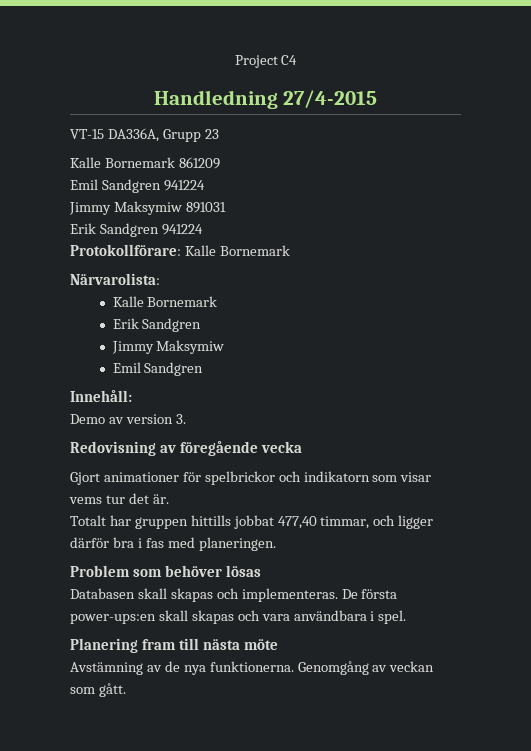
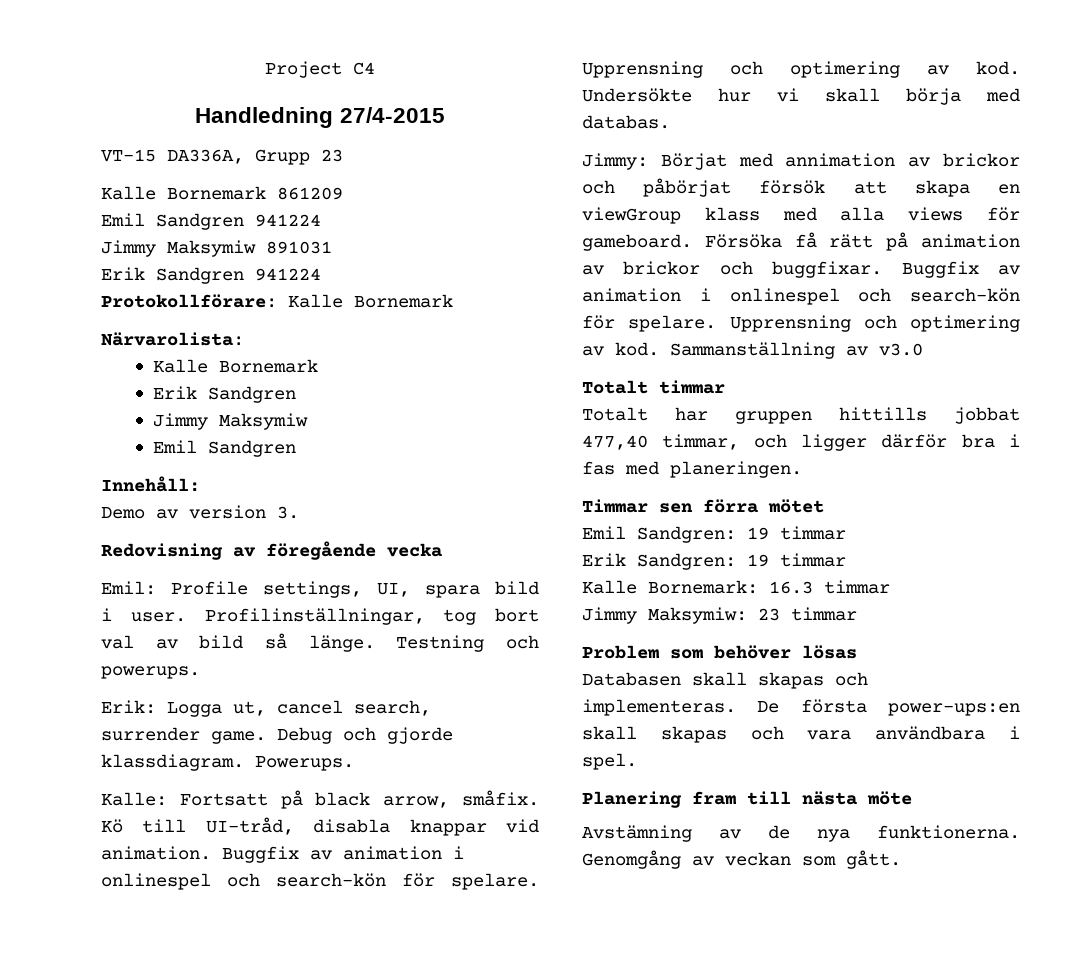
[70,471,432,485] [69,493,169,504] Gjort animationer för spelbrickor och indikatorn som visar vems tur det är. -> [101,581,539,598] [101,608,539,625] [101,633,539,652] [101,666,200,679] [101,700,431,717] [101,727,453,744] [101,754,354,771] [101,790,539,809] [101,817,539,836] [101,846,464,863] [101,873,539,890] [582,61,1020,78] [582,88,1020,105] [582,115,670,129] [582,153,1020,170] [582,178,1020,197] [582,207,1020,224] [582,232,1020,251] [582,261,1020,278] [582,288,1020,305] [582,315,1020,332] [582,342,923,359] [582,380,725,394] Emil: Profile settings, UI, spara bild i user. Profilinställningar, tog bort val av bild så länge. Testning och powerups. // Erik: Logga ut, cancel search, surrender game. Debug och gjorde klassdiagram. Powerups. // Kalle: Fortsatt på black arrow, småfix. Kö till UI-tråd, disabla knappar vid animation. Buggfix av animation i onlinespel och search-kön för spelare. Upprensning och optimering av kod. Undersökte hur vi skall börja med databas. // Jimmy: Börjat med annimation av brickor och påbörjat försök att skapa en viewGroup klass med alla views för gameboard. Försöka få rätt på animation av brickor och buggfixar. Buggfix av animation i onlinespel och search-kön för spelare. Upprensning och optimering av kod. Sammanställning av v3.0 // Totalt timmar
(276, 544) none -> [582,499,824,513] [582,526,846,543] [582,553,846,570] [582,580,890,594] [582,607,857,624] // Timmar sen förra mötet // Emil Sandgren: 19 timmar // Erik Sandgren: 19 timmar // Kalle Bornemark: 16.3 timmar // Jimmy Maksymiw: 23 timmar

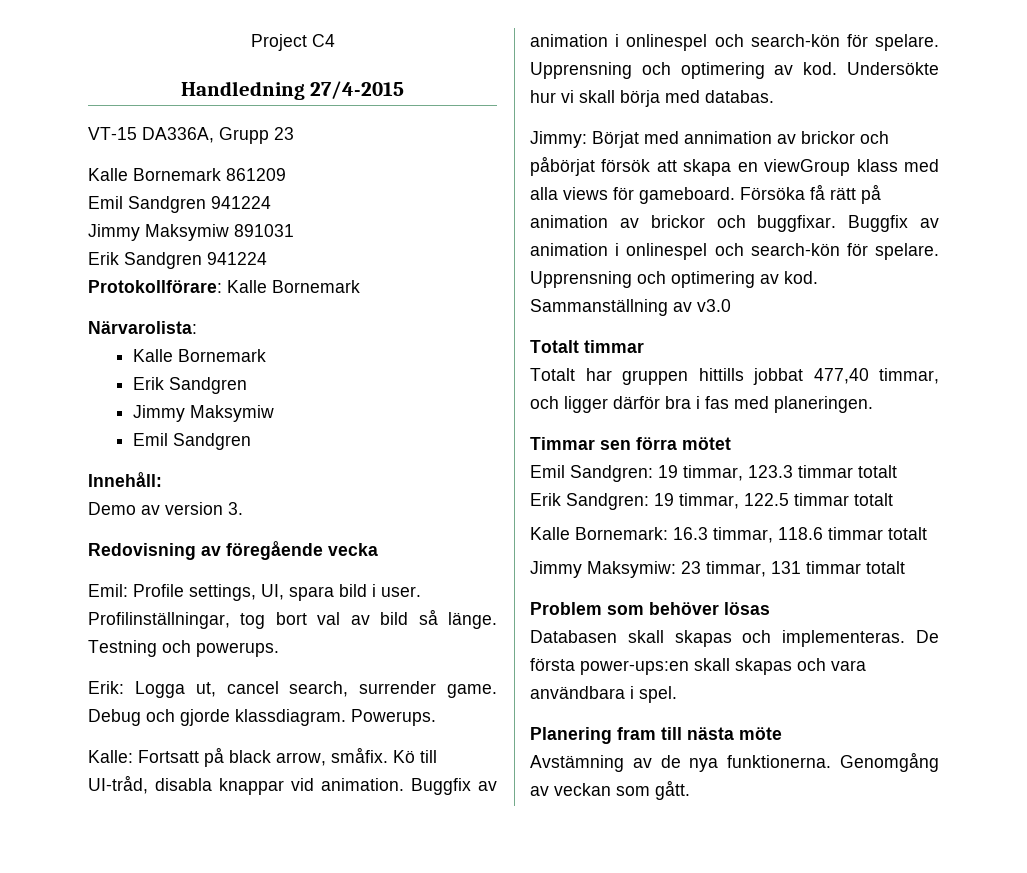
[780,526,846,540] timmar -> [683,465,897,481] timmar, 123.3 timmar totalt
[780,553,846,567] timmar -> [679,493,893,509] timmar, 122.5 timmar totalt
[824,580,890,594] timmar -> [713,527,927,543] timmar, 118.6 timmar totalt
[791,607,857,621] timmar -> [706,561,905,577] timmar, 131 timmar totalt

